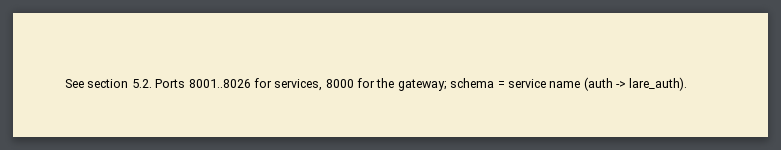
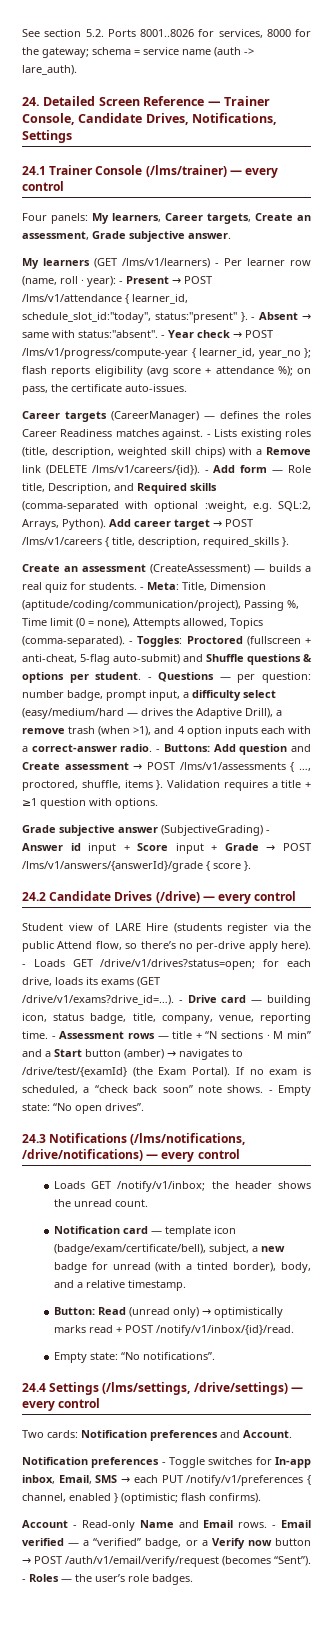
(688, 84) none -> [22,96,270,106] [22,113,278,125] [22,130,72,143] [22,165,279,178] [22,181,64,191] [22,213,311,224] [22,231,231,242] [22,258,311,269] [22,276,212,287] [22,294,188,304] [22,312,312,323] [22,330,273,338] [22,348,311,359] [22,366,311,377] [22,384,187,395] [22,411,311,422] [22,429,311,440] [22,447,311,458] [22,465,311,475] [22,483,217,494] [22,501,311,512] [22,519,253,530] [22,537,289,548] [22,564,311,574] [22,582,266,593] [22,600,299,611] [22,618,263,629] [22,636,311,647] [22,654,312,665] [22,672,312,683] [22,690,276,701] [22,708,282,719] [22,726,311,737] [22,744,312,755] [22,762,311,772] [22,780,311,791] [22,798,158,809] [22,825,270,836] [22,843,311,854] [22,861,251,872] [22,891,297,904] [22,923,311,934] [22,941,311,952] [22,959,311,970] [22,977,160,987] [22,995,312,1006] [22,1013,311,1024] [22,1031,311,1039] [22,1049,243,1060] [22,1067,312,1077] [22,1085,311,1096] [22,1103,144,1114] [22,1133,246,1145] [22,1149,240,1162] [53,1181,311,1192] [53,1199,148,1207] [53,1226,236,1237] [53,1244,285,1255] [53,1262,311,1273] [53,1280,186,1291] [53,1307,283,1318] [53,1325,294,1336] [53,1352,215,1363] [22,1382,303,1395] [22,1398,101,1411] [22,1430,292,1441] [22,1457,311,1468] [22,1475,311,1486] [22,1493,261,1504] [22,1520,311,1531] [22,1538,311,1549] [22,1556,311,1567] [22,1574,193,1585] // 24. Detailed Screen Reference — Trainer Console, Candidate Drives, Notifications, Settings // 24.1 Trainer Console (/lms/trainer) — every control // Four panels: My learners, Career targets, Create an assessment, Grade subjective answer. // My learners (GET /lms/v1/learners) - Per learner row (name, roll · year): - Present → POST /lms/v1/attendance { learner_id, schedule_slot_id:"today", status:"present" }. - Absent → same with status:"absent". - Year check → POST /lms/v1/progress/compute-year { learner_id, year_no }; flash reports eligibility (avg score + attendance %); on pass, the certificate auto-issues. // Career targets (CareerManager) — defines the roles Career Readiness matches against. - Lists existing roles (title, description, weighted skill chips) with a Remove link (DELETE /lms/v1/careers/{id}). - Add form — Role title, Description, and Required skills (comma-separated with optional :weight, e.g. SQL:2, Arrays, Python). Add career target → POST /lms/v1/careers { title, description, required_skills }. // Create an assessment (CreateAssessment) — builds a real quiz for students. - Meta: Title, Dimension (aptitude/coding/communication/project), Passing %, Time limit (0 = none), Attempts allowed, Topics (comma-separated). - Toggles: Proctored (fullscreen + anti-cheat, 5-flag auto-submit) and Shuffle questions & options per student. - Questions — per question: number badge, prompt input, a difficulty select (easy/medium/hard — drives the Adaptive Drill), a remove trash (when >1), and 4 option inputs each with a correct-answer radio. - Buttons: Add question and Create assessment → POST /lms/v1/assessments { …, proctored, shuffle, items }. Validation requires a title + ≥1 question with options. // Grade subjective answer (SubjectiveGrading) - Answer id input + Score input + Grade → POST /lms/v1/answers/{answerId}/grade { score }. // 24.2 Candidate Drives (/drive) — every control // Student view of LARE Hire (students register via the public Attend flow, so there’s no per-drive apply here). - Loads GET /drive/v1/drives?status=open; for each drive, loads its exams (GET /drive/v1/exams?drive_id=…). - Drive card — building icon, status badge, title, company, venue, reporting time. - Assessment rows — title + “N sections · M min” and a Start button (amber) → navigates to /drive/test/{examId} (the Exam Portal). If no exam is scheduled, a “check back soon” note shows. - Empty state: “No open drives”. // 24.3 Notifications (/lms/notifications, /drive/notifications) — every control // Loads GET /notify/v1/inbox; the header shows the unread count. // Notification card — template icon (badge/exam/certificate/bell), subject, a new badge for unread (with a tinted border), body, and a relative timestamp. // Button: Read (unread only) → optimistically marks read + POST /notify/v1/inbox/{id}/read. // Empty state: “No notifications”. // 24.4 Settings (/lms/settings, /drive/settings) — every control // Two cards: Notification preferences and Account. // Notification preferences - Toggle switches for In-app inbox, Email, SMS → each PUT /notify/v1/preferences { channel, enabled } (optimistic; flash confirms). // Account - Read-only Name and Email rows. - Email verified — a “verified” badge, or a Verify now button → POST /auth/v1/email/verify/request (becomes “Sent”). - Roles — the user’s role badges.

